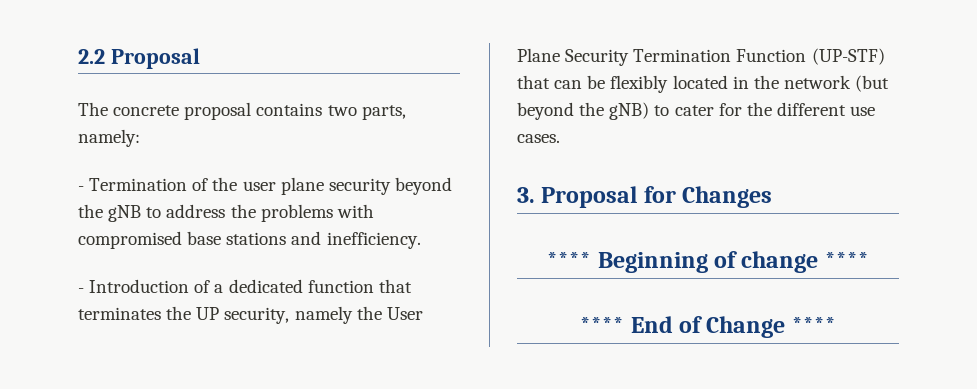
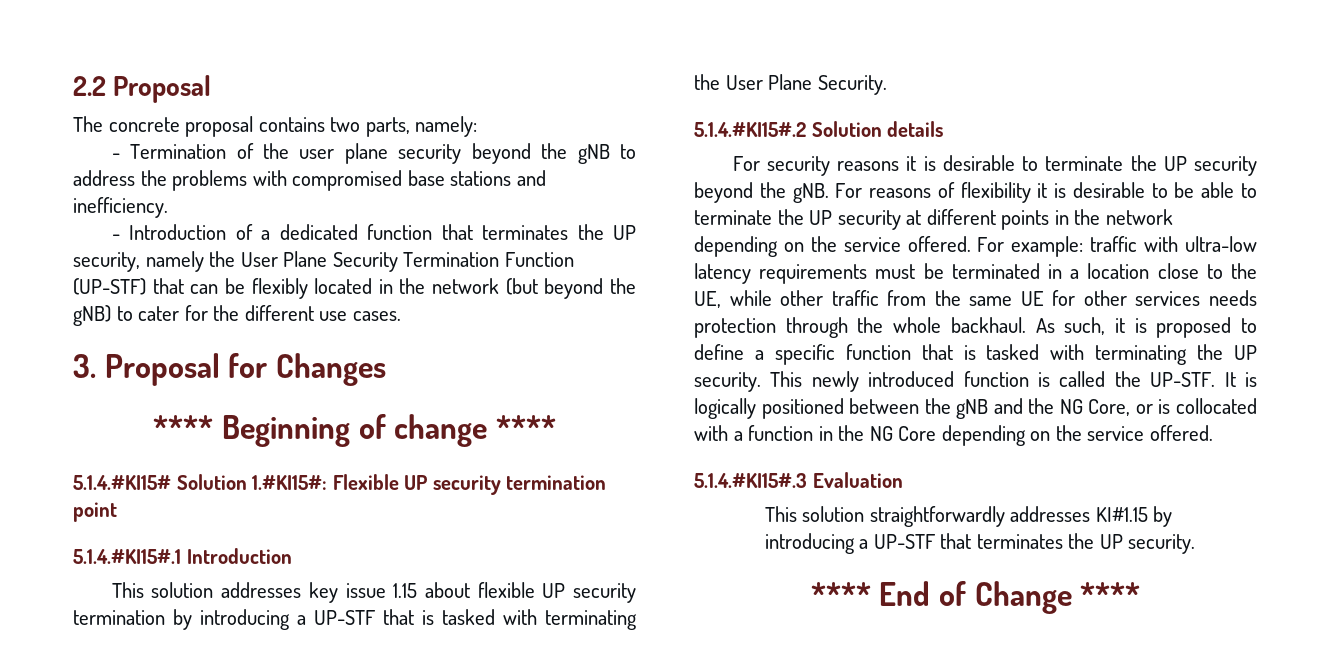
(869, 260) none -> [73,474,607,495] [73,502,117,522] [73,548,292,564] [111,582,637,603] [73,609,638,630] [694,74,887,95] [694,121,944,137] [732,155,1257,176] [694,182,1258,203] [694,209,1173,230] [694,236,1258,257] [694,263,1257,284] [694,290,1257,308] [694,317,1257,338] [694,344,1257,365] [694,371,1257,392] [694,398,1258,419] [694,425,1213,446] [694,472,903,488] [764,506,1173,527] [764,533,1196,554] // 5.1.4.#KI15# Solution 1.#KI15#: Flexible UP security termination point // 5.1.4.#KI15#.1 Introduction // This solution addresses key issue 1.15 about flexible UP security termination by introducing a UP-STF that is tasked with terminating the User Plane Security. // 5.1.4.#KI15#.2 Solution details // For security reasons it is desirable to terminate the UP security beyond the gNB. For reasons of flexibility it is desirable to be able to terminate the UP security at different points in the network depending on the service offered. For example: traffic with ultra-low latency requirements must be terminated in a location close to the UE, while other traffic from the same UE for other services needs protection through the whole backhaul. As such, it is proposed to define a specific function that is tasked with terminating the UP security. This newly introduced function is called the UP-STF. It is logically positioned between the gNB and the NG Core, or is collocated with a function in the NG Core depending on the service offered. // 5.1.4.#KI15#.3 Evaluation // This solution straightforwardly addresses KI#1.15 by introducing a UP-STF that terminates the UP security.

